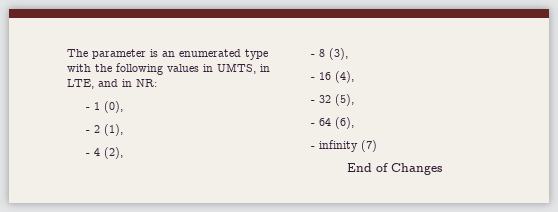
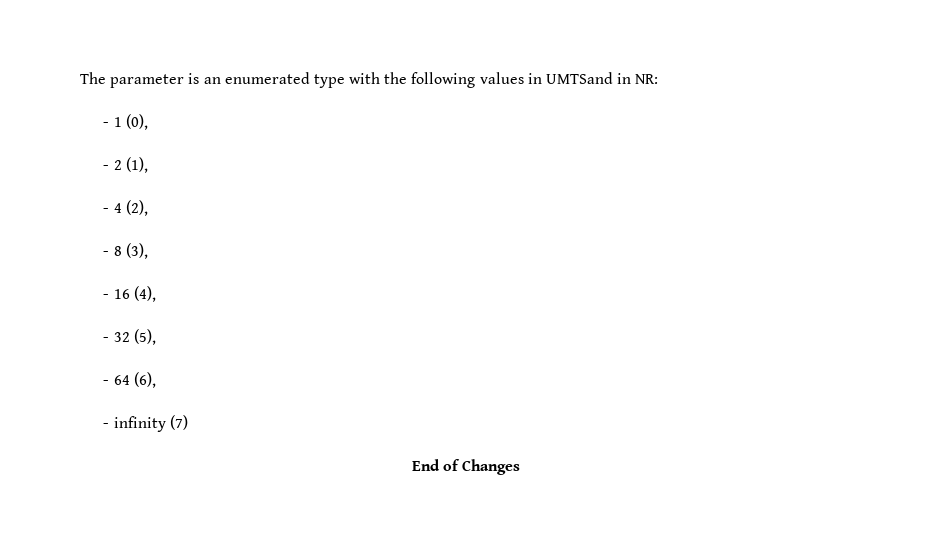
[217,63,270,74] [67,79,118,89] UMTS, in LTE, and -> [546,72,614,84] UMTSand

